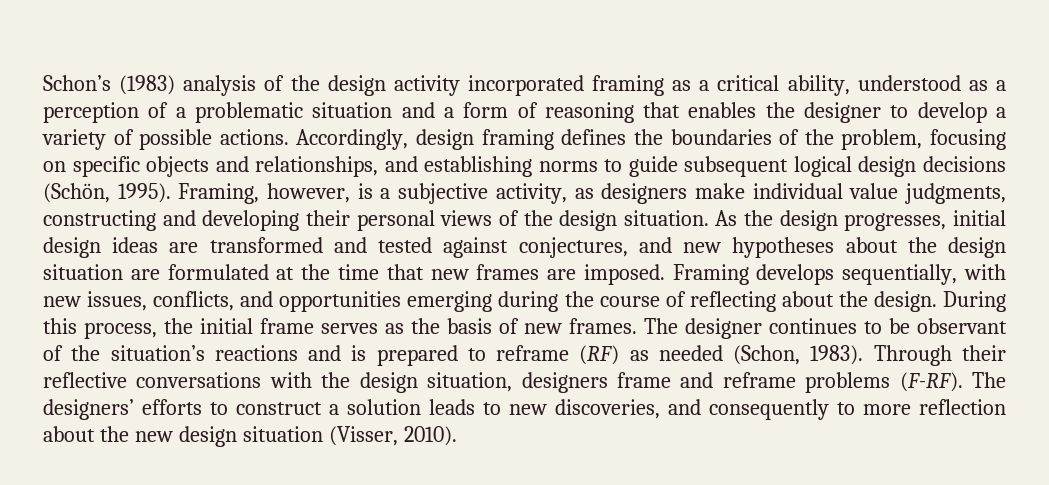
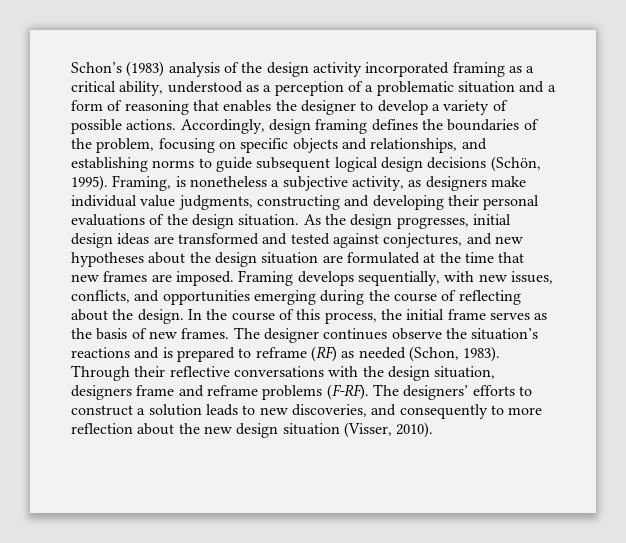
[267,183,373,203] however, is -> [175,176,267,187] is nonetheless
[440,210,493,226] views -> [71,214,145,226] evaluations
[942,291,1006,312] During -> [187,309,294,321] In the course of
[864,318,1007,334] [43,345,63,361] to be observant of -> [391,328,442,340] observe

